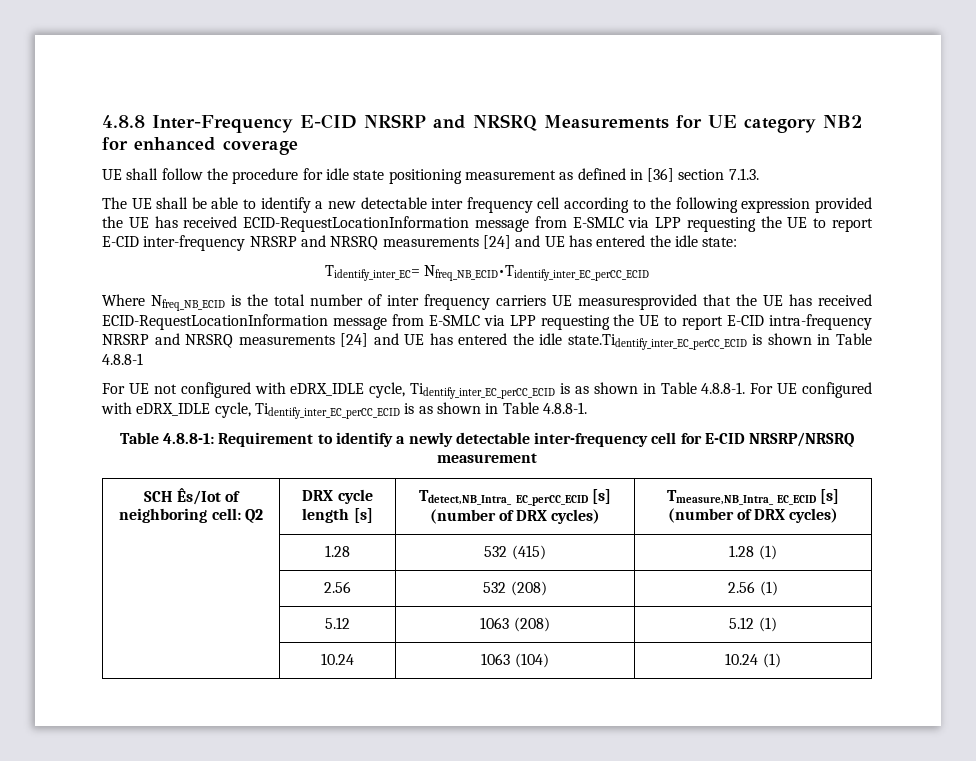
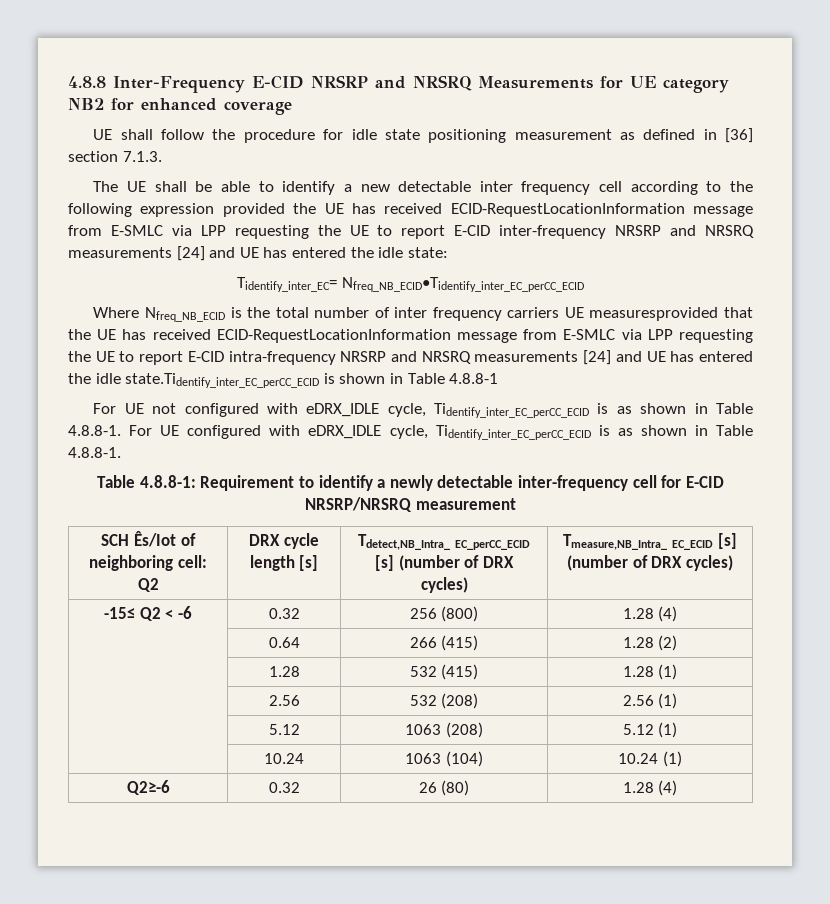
(839, 515) none -> [104,606,192,621] [268,608,300,619] [409,606,479,622] [622,606,678,622] [268,637,300,648] [409,635,479,651] [622,635,678,651] // -15≤ Q2 < -6 | 0.32 | 256 (800) | 1.28 (4) // | 0.64 | 266 (415) | 1.28 (2)
(781, 660) none -> [126,780,170,795] [268,782,300,793] [418,780,470,796] [622,780,678,796] // Q2≥-6 | 0.32 | 26 (80) | 1.28 (4)

